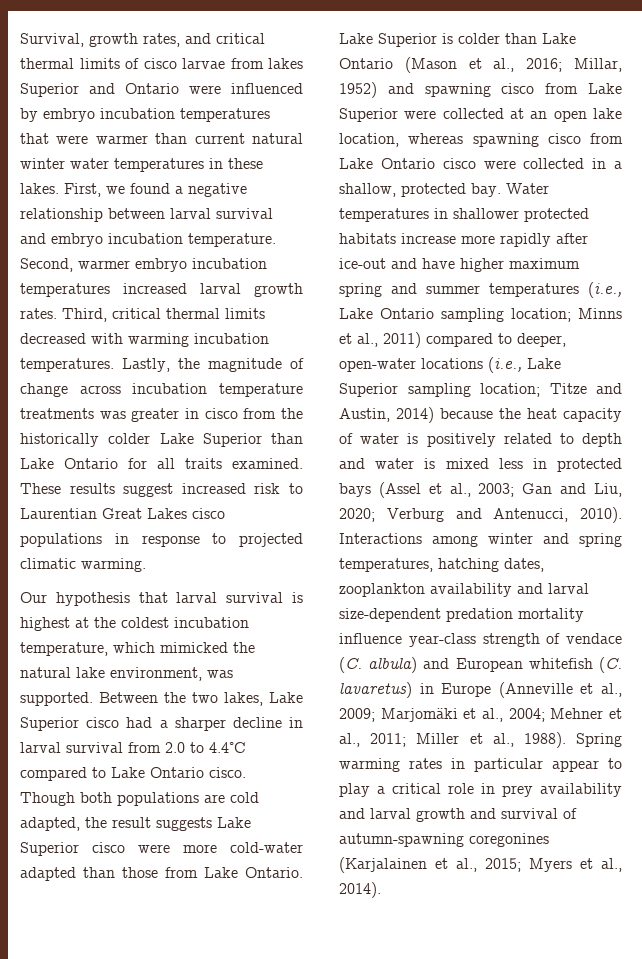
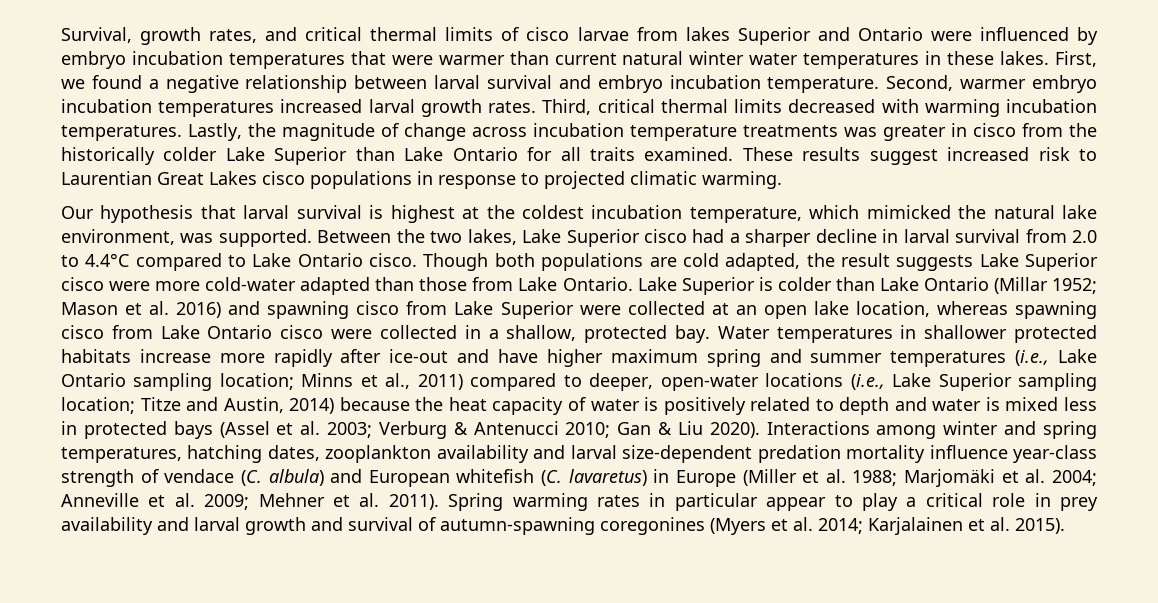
[404,57,622,73] [339,82,377,98] (Mason et al., 2016; Millar, 1952) -> [993,277,1097,294] [61,301,222,318] (Millar 1952; Mason et al. 2016)
[449,483,622,497] [339,507,622,523] al., 2003; Gan and Liu, 2020; Verburg and Antenucci, 2010). -> [300,421,760,439] al. 2003; Verburg & Antenucci 2010; Gan & Liu 2020).
[498,682,622,698] [339,708,622,722] [339,732,566,748] (Anneville et al., 2009; Marjomäki et al., 2004; Mehner et al., 2011; Miller et al., 1988). -> [742,469,1098,487] [61,493,439,510] (Miller et al. 1988; Marjomäki et al. 2004; Anneville et al. 2009; Mehner et al. 2011).
[339,857,622,873] [339,882,381,898] (Karjalainen et al., 2015; Myers et al., 2014). -> [710,517,1065,535] (Myers et al. 2014; Karjalainen et al. 2015).

